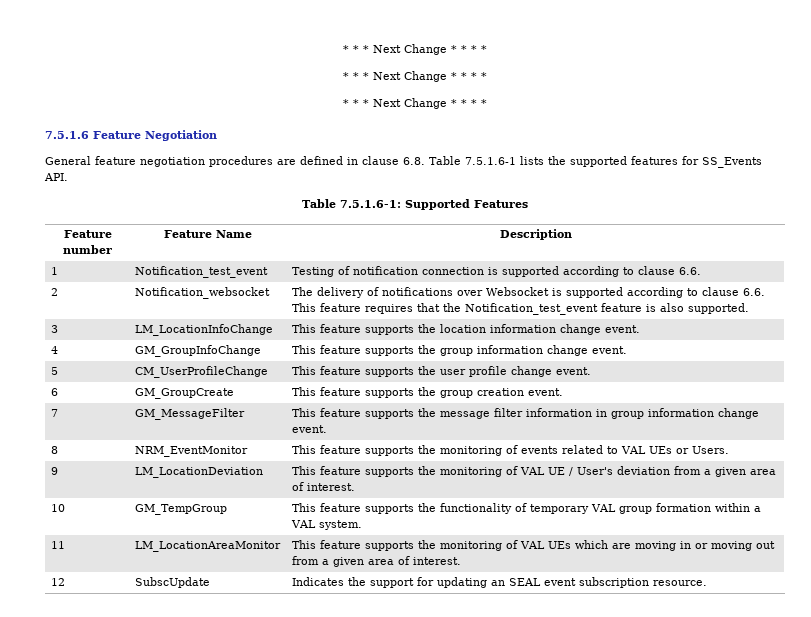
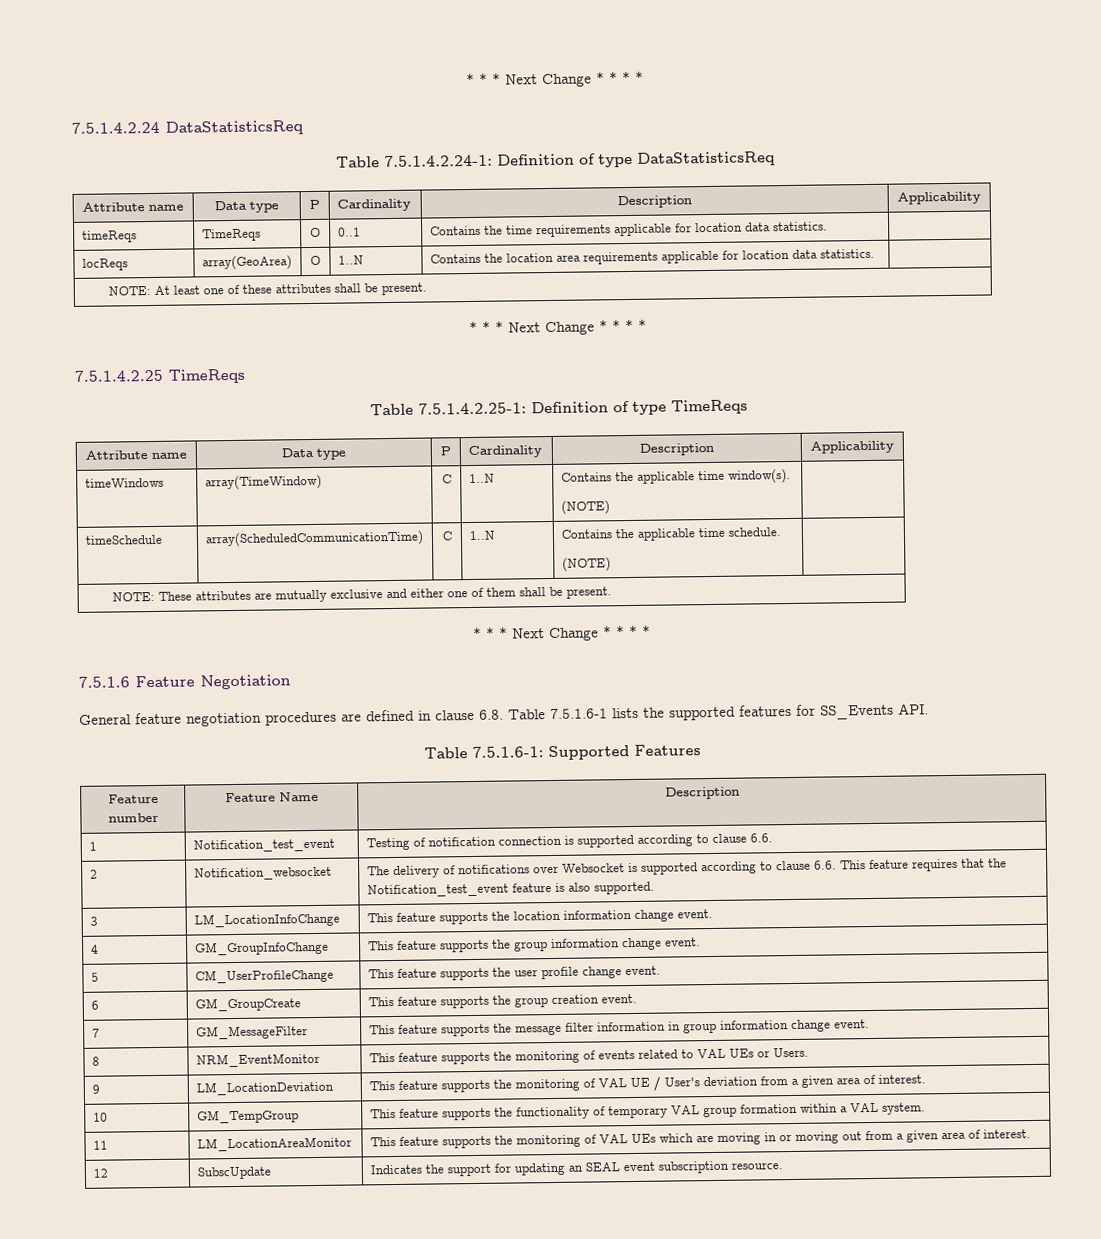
[343,44,487,55] [343,71,487,82] * * * Next Change * * * * // * * * Next Change * * * * -> [465,70,644,88] [71,120,304,136] [336,151,776,168] [82,202,184,212] [214,200,279,213] [309,199,320,209] [336,198,411,212] [617,195,692,209] [897,191,981,205] [81,230,137,243] [201,228,261,242] [310,227,321,237] [337,227,361,237] [429,221,828,238] [81,258,128,271] [201,255,292,271] [310,255,321,265] [337,255,364,265] [429,248,875,265] [108,282,428,296] [468,318,647,336] [74,368,246,384] [369,399,748,416] [85,450,187,460] [281,447,346,460] [440,446,451,456] [467,445,542,459] [639,442,714,456] [810,440,894,454] [84,477,164,488] [204,474,322,491] [441,474,452,484] [468,473,495,484] [560,468,791,484] [560,500,610,515] [84,534,163,545] [204,530,424,548] [441,531,452,541] [468,530,495,541] [560,527,781,541] [561,557,611,572] [112,586,613,603] * * * Next Change * * * * // 7.5.1.4.2.24 DataStatisticsReq // Table 7.5.1.4.2.24-1: Definition of type DataStatisticsReq // Attribute name | Data type | P | Cardinality | Description | Applicability // timeReqs | TimeReqs | O | 0..1 | Contains the time requirements applicable for location data statistics. | // locReqs | array(GeoArea) | O | 1..N | Contains the location area requirements applicable for location data statistics. | // NOTE: At least one of these attributes shall be present. // * * * Next Change * * * * // 7.5.1.4.2.25 TimeReqs // Table 7.5.1.4.2.25-1: Definition of type TimeReqs // Attribute name | Data type | P | Cardinality | Description | Applicability // timeWindows | array(TimeWindow) | C | 1..N | Contains the applicable time window(s). // (NOTE) | // timeSchedule | array(ScheduledCommunicationTime) | C | 1..N | Contains the applicable time schedule. // (NOTE) | // NOTE: These attributes are mutually exclusive and either one of them shall be present.

